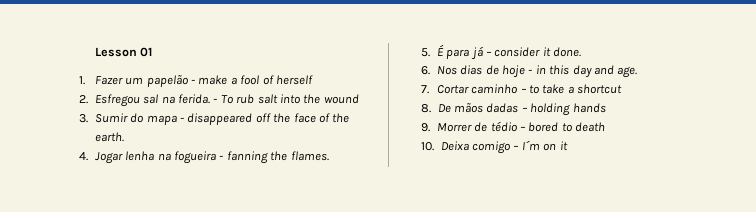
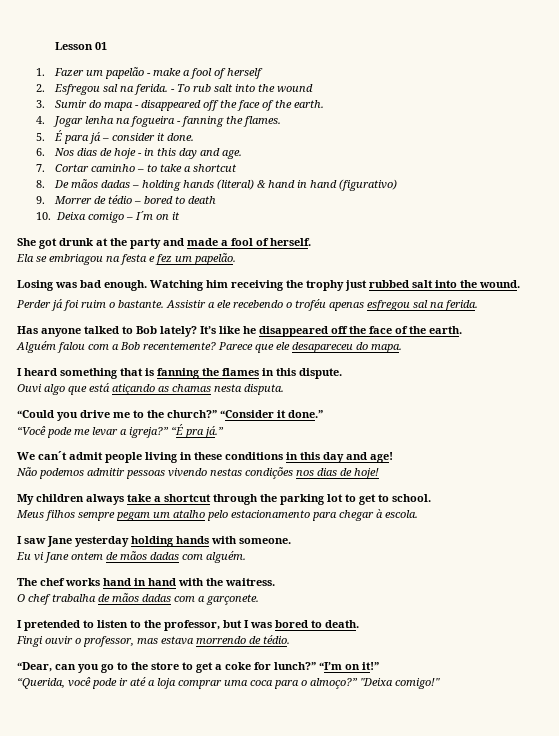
(606, 108) none -> [217,179,398,191] (literal) & hand in hand (figurativo)
(568, 146) none -> [17,238,311,249] [16,253,236,265] [17,280,520,291] [16,299,478,311] [17,326,462,337] [16,341,402,353] [17,368,342,379] [17,383,284,395] [17,410,323,421] [17,424,224,438] [17,451,393,463] [16,467,379,479] [17,494,431,505] [16,509,418,521] [17,536,291,547] [16,551,246,563] [17,578,275,586] [17,593,259,605] [17,620,359,631] [16,635,290,647] [17,662,379,673] [17,677,440,689] // She got drunk at the party and made a fool of herself. // Ela se embriagou na festa e fez um papelão. // Losing was bad enough. Watching him receiving the trophy just rubbed salt into the wound. // Perder já foi ruim o bastante. Assistir a ele recebendo o troféu apenas esfregou sal na ferida. // Has anyone talked to Bob lately? It’s like he disappeared off the face of the earth. // Alguém falou com a Bob recentemente? Parece que ele desapareceu do mapa. // I heard something that is fanning the flames in this dispute. // Ouvi algo que está atiçando as chamas nesta disputa. // “Could you drive me to the church?” “Consider it done.” // “Você pode me levar a igreja?” “É pra já.” // We can´t admit people living in these conditions in this day and age! // Não podemos admitir pessoas vivendo nestas condições nos dias de hoje! // My children always take a shortcut through the parking lot to get to school. // Meus filhos sempre pegam um atalho pelo estacionamento para chegar à escola. // I saw Jane yesterday holding hands with someone. // Eu vi Jane ontem de mãos dadas com alguém. // The chef works hand in hand with the waitress. // O chef trabalha de mãos dadas com a garçonete. // I pretended to listen to the professor, but I was bored to death. // Fingi ouvir o professor, mas estava morrendo de tédio. // “Dear, can you go to the store to get a coke for lunch?” “I’m on it!” // “Querida, você pode ir até a loja comprar uma coca para o almoço?” "Deixa comigo!"

